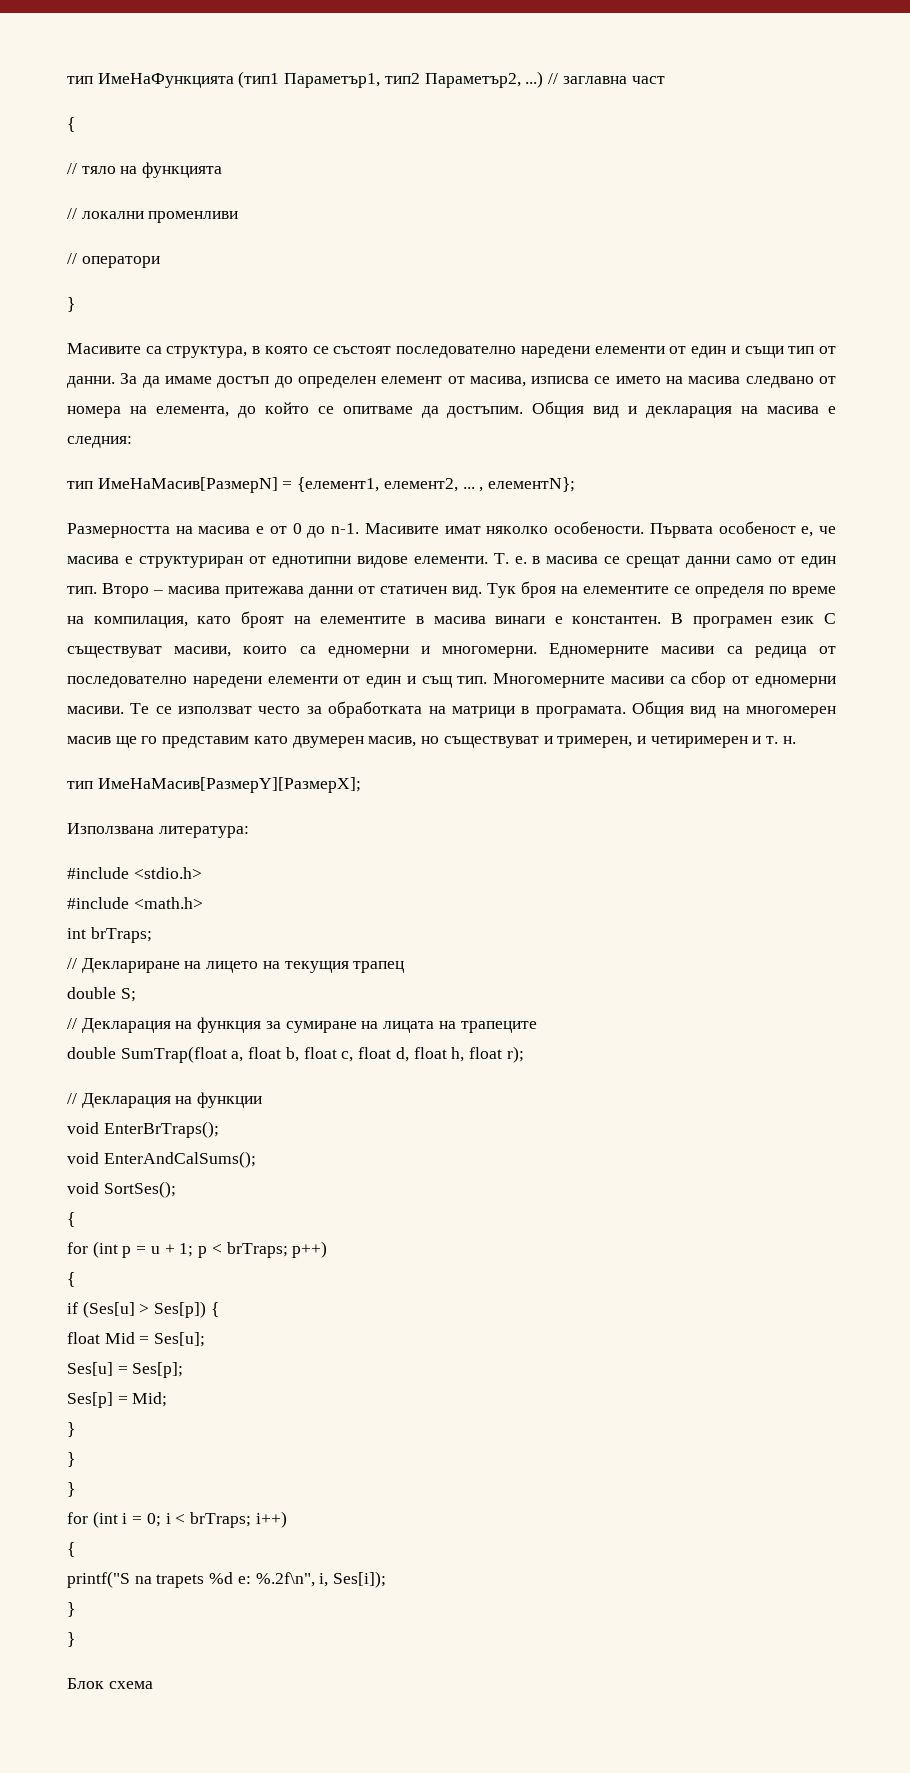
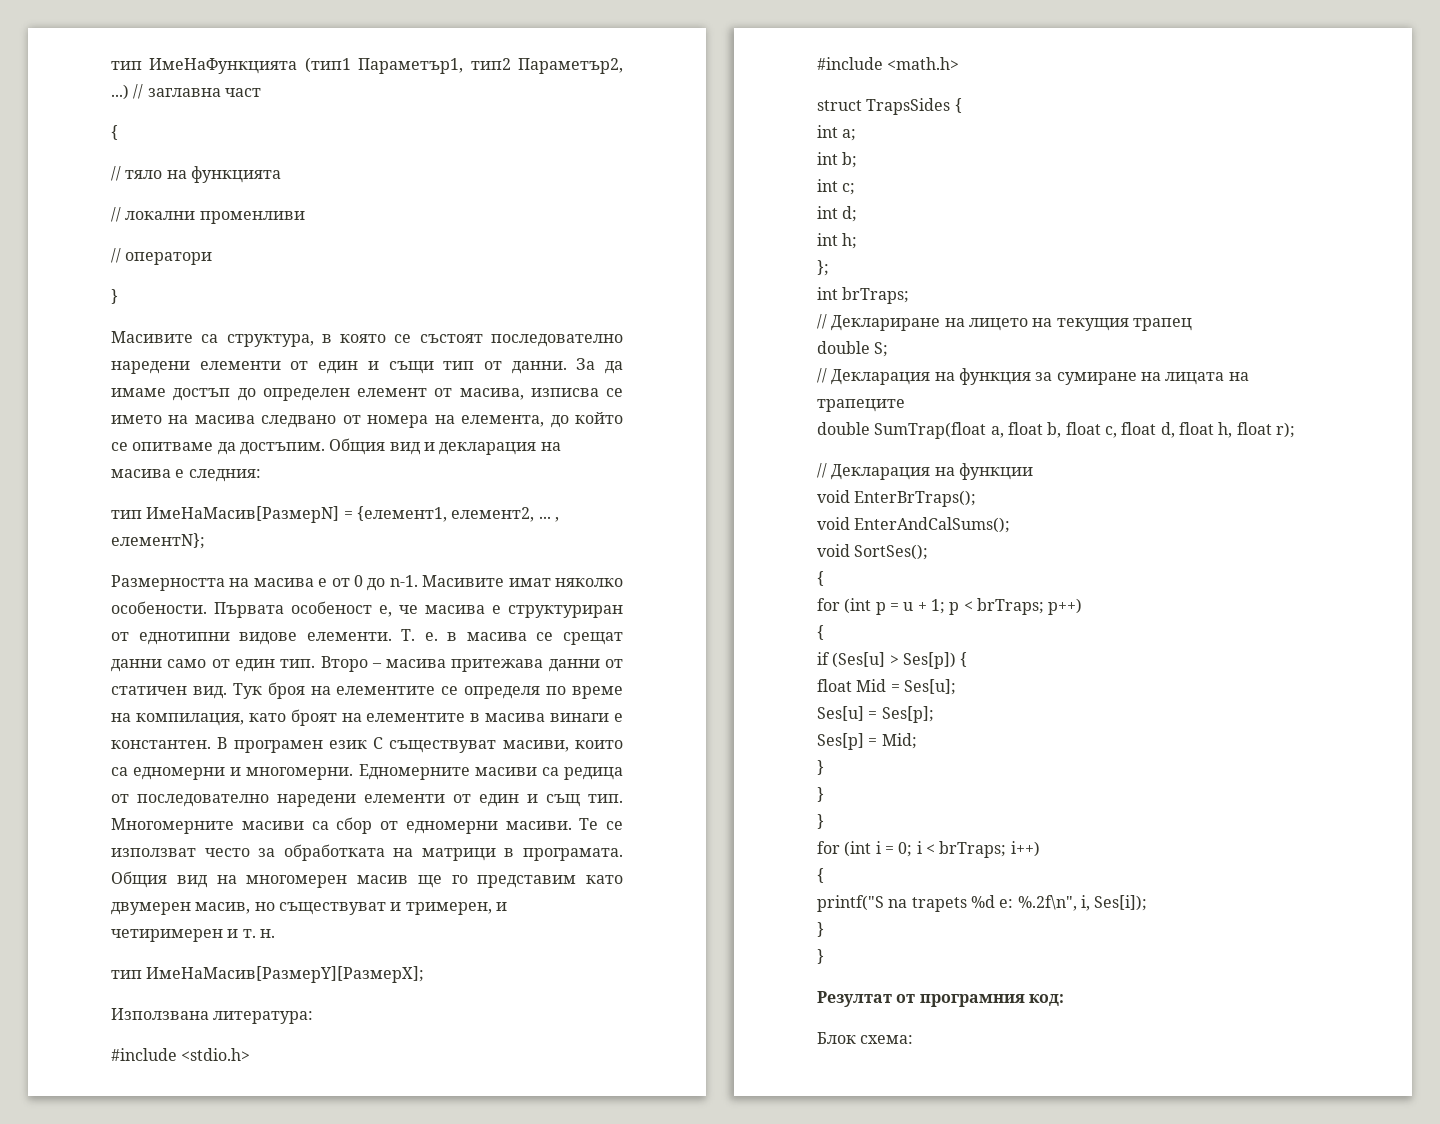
(203, 903) none -> [817,98,962,115] [817,125,857,141] [817,152,858,168] [817,179,856,195] [817,206,858,222] [817,233,858,249] [817,260,829,276] // struct TrapsSides { // int a; // int b; // int c; // int d; // int h; // };
(75, 1639) none -> [817,991,1064,1007] // Резултат от програмния код:
[108,1681,153,1689] схема -> [860,1035,914,1044] схема:

